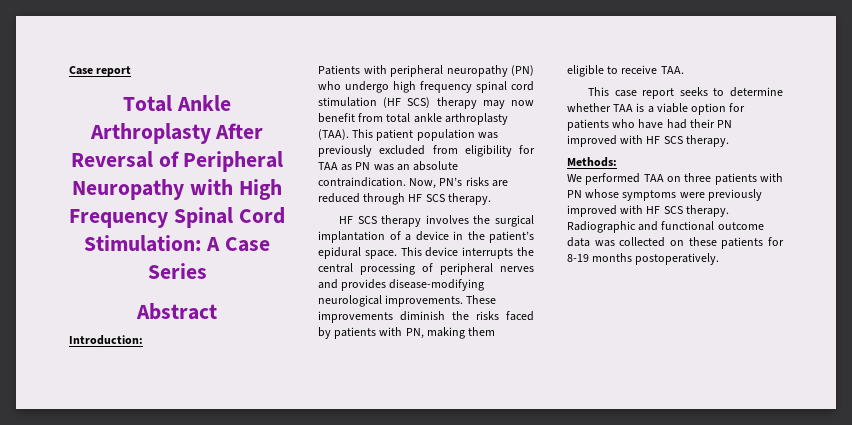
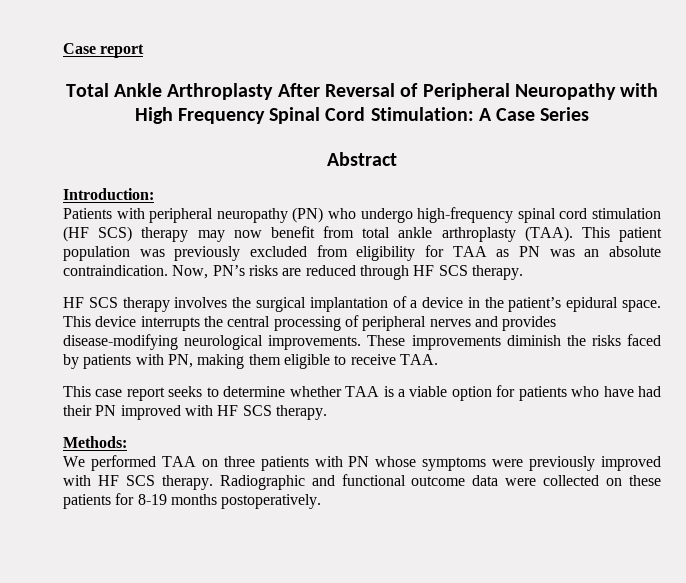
[393,81,472,93] high frequency -> [417,207,514,223] high-frequency
[594,240,615,247] was -> [505,478,537,486] were

